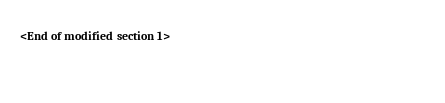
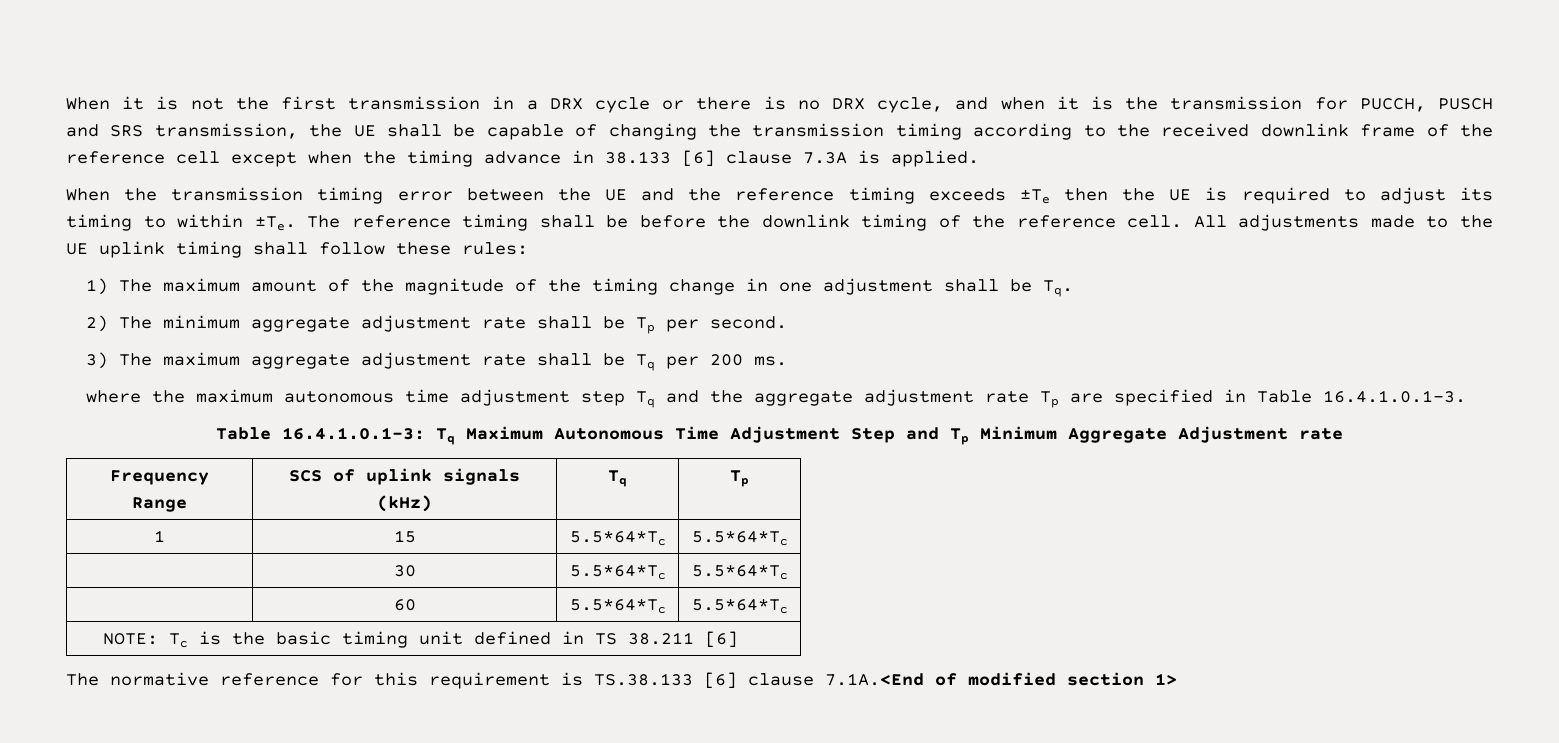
[20,31,48,40] <End -> [66,96,1494,113] [66,123,1494,140] [66,150,979,167] [66,187,1493,204] [66,214,1494,231] [66,241,528,258] [86,278,1074,297] [86,315,788,334] [86,352,788,371] [86,389,1467,408] [216,426,1343,445] [110,470,209,485] [132,497,187,512] [289,468,520,485] [377,495,432,512] [608,470,627,487] [730,470,749,487] [154,530,165,542] [393,530,416,543] [569,531,666,546] [691,531,788,546] [393,565,416,577] [569,565,666,580] [691,565,788,580] [393,599,416,611] [569,599,666,614] [691,599,788,614] [102,631,738,648] [66,672,924,689] When it is not the first transmission in a DRX cycle or there is no DRX cycle, and when it is the transmission for PUCCH, PUSCH and SRS transmission, the UE shall be capable of changing the transmission timing according to the received downlink frame of the reference cell except when the timing advance in 38.133 [6] clause 7.3A is applied. // When the transmission timing error between the UE and the reference timing exceeds ±Te then the UE is required to adjust its timing to within ±Te. The reference timing shall be before the downlink timing of the reference cell. All adjustments made to the UE uplink timing shall follow these rules: // 1) The maximum amount of the magnitude of the timing change in one adjustment shall be Tq. // 2) The minimum aggregate adjustment rate shall be Tp per second. // 3) The maximum aggregate adjustment rate shall be Tq per 200 ms. // where the maximum autonomous time adjustment step Tq and the aggregate adjustment rate Tp are specified in Table 16.4.1.0.1-3. // Table 16.4.1.0.1-3: Tq Maximum Autonomous Time Adjustment Step and Tp Minimum Aggregate Adjustment rate // Frequency Range | SCS of uplink signals (kHz) | Tq | Tp // 1 | 15 | 5.5*64*Tc | 5.5*64*Tc // | 30 | 5.5*64*Tc | 5.5*64*Tc // | 60 | 5.5*64*Tc | 5.5*64*Tc // NOTE: Tc is the basic timing unit defined in TS 38.211 [6] // The normative reference for this requirement is TS.38.133 [6] clause 7.1A.<End

